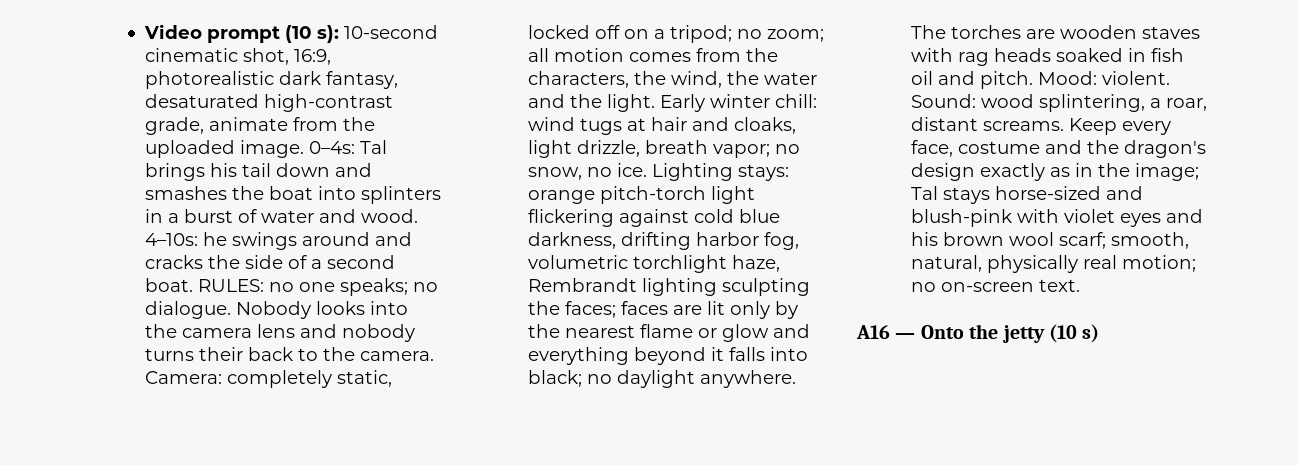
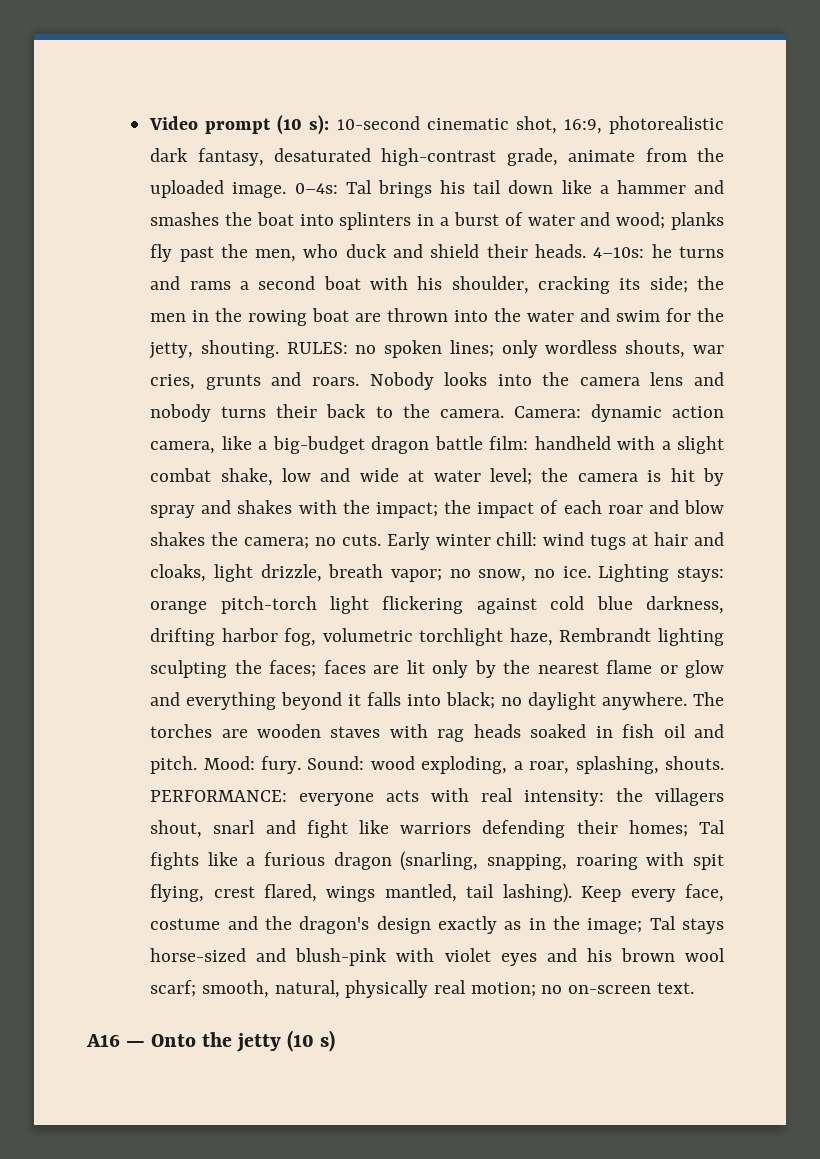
(330, 170) none -> [561,180,686,194] like a hammer
[360,209,418,223] [144,232,412,250] [144,255,395,269] [144,278,438,296] [144,301,231,319] wood. 4–10s: he swings around and cracks the side of a second boat. RULES: no one speaks; no dialogue. -> [616,212,724,230] [150,244,724,262] [150,276,724,294] [150,308,724,326] [149,340,725,359] [150,372,359,390] wood; planks fly past the men, who duck and shield their heads. 4–10s: he turns and rams a second boat with his shoulder, cracking its side; the men in the rowing boat are thrown into the water and swim for the jetty, shouting. RULES: no spoken lines; only wordless shouts, war cries, grunts and roars.
[226,370,392,388] [527,25,824,43] [527,48,778,62] [527,71,817,88] [527,94,655,112] completely static, locked off on a tripod; no zoom; all motion comes from the characters, the wind, the water and the light. -> [590,404,724,422] [150,436,724,454] [150,468,724,486] [150,500,724,518] [150,532,381,549] dynamic action camera, like a big-budget dragon battle film: handheld with a slight combat shake, low and wide at water level; the camera is hit by spray and shakes with the impact; the impact of each roar and blow shakes the camera; no cuts.
[1101,71,1170,85] violent. -> [261,756,302,774] fury.
[1038,94,1145,112] splintering, -> [421,756,508,774] exploding,
[910,117,1064,131] distant screams. -> [575,756,724,774] [150,788,724,806] [150,820,725,838] [150,851,724,871] [150,883,572,903] splashing, shouts. PERFORMANCE: everyone acts with real intensity: the villagers shout, snarl and fight like warriors defending their homes; Tal fights like a furious dragon (snarling, snapping, roaring with spit flying, crest flared, wings mantled, tail lashing).

